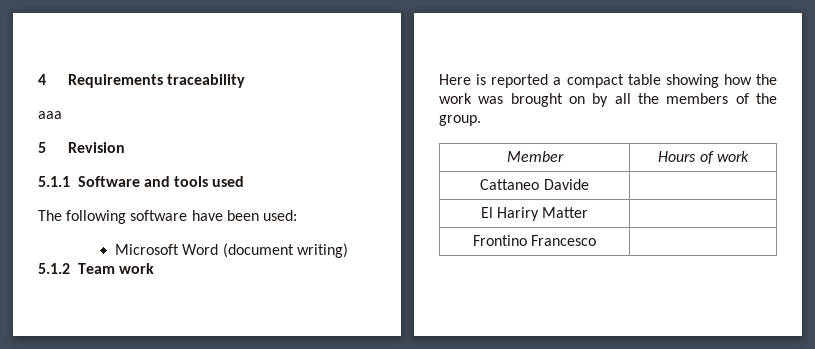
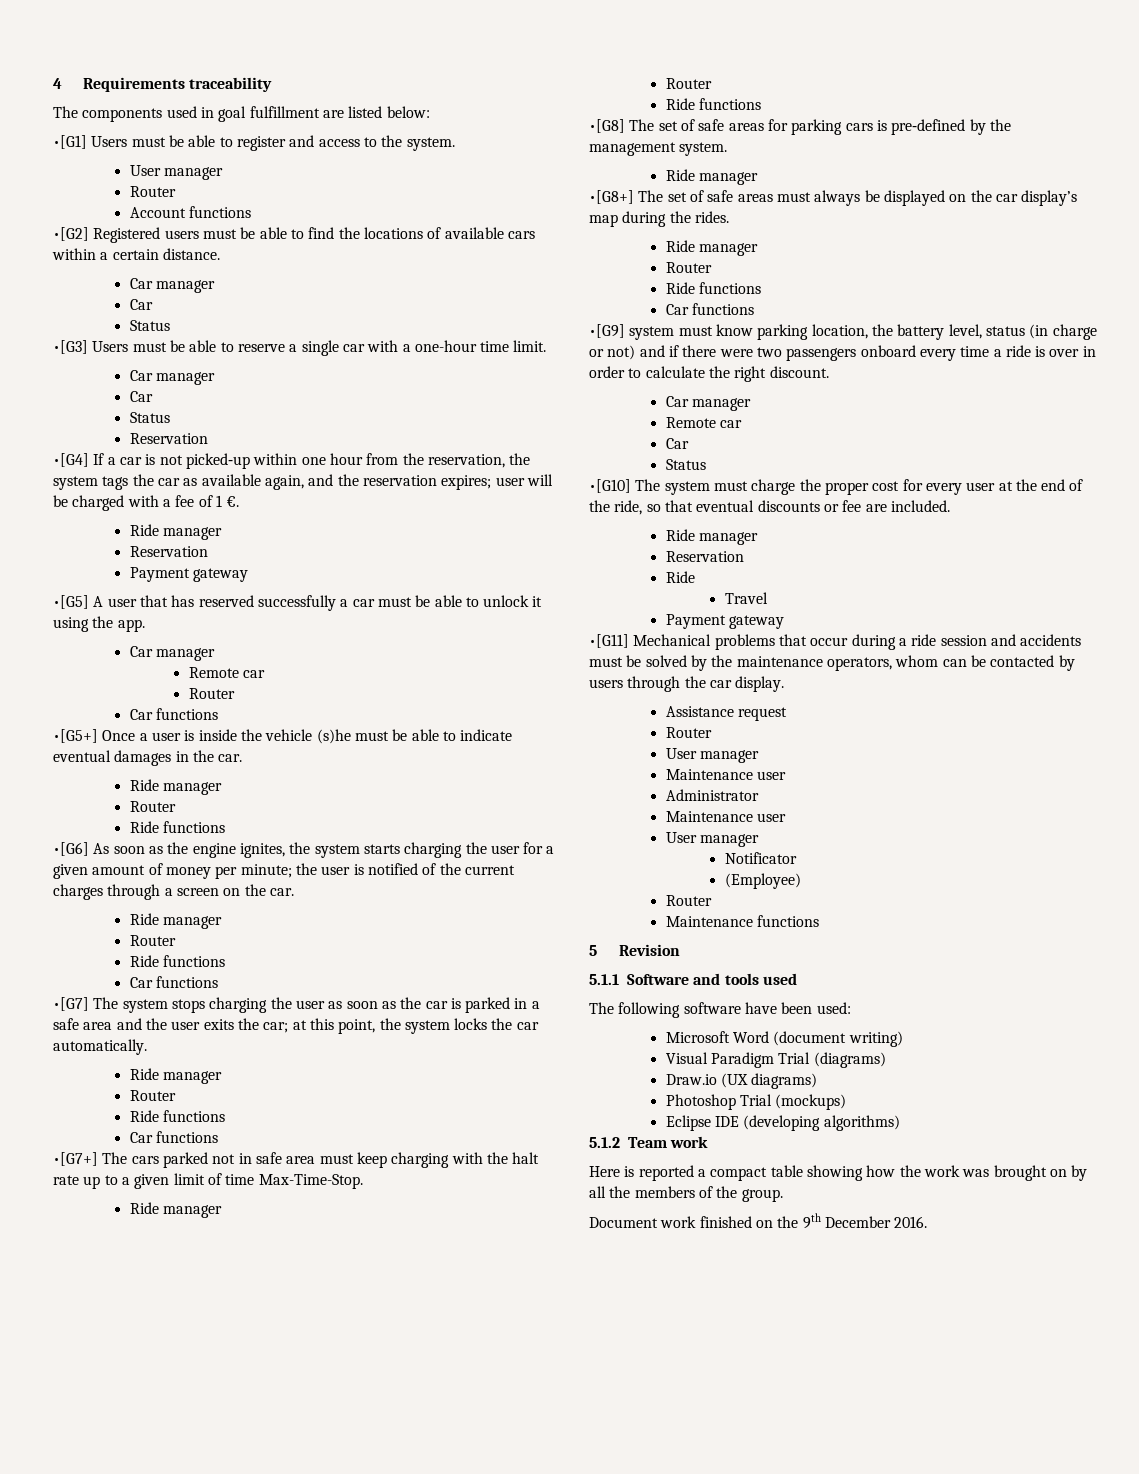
[38,111,62,119] aaa -> [53,106,430,122] [53,135,455,151] [129,165,224,180] [129,186,176,197] [129,206,252,218] [53,227,535,243] [52,248,220,260] [129,278,216,293] [129,299,153,310] [129,320,170,331] [53,340,547,356] [129,370,216,385] [129,391,153,402] [129,412,170,423] [129,433,208,444] [53,453,531,469] [53,474,553,490] [53,495,240,511] [129,524,223,540] [129,546,208,557] [129,567,249,582] [53,595,543,611] [53,616,145,632] [129,646,216,661] [188,667,266,678] [188,688,235,699] [129,708,219,720] [53,729,513,744] [53,750,243,766] [129,779,223,795] [129,801,176,812] [129,821,226,833] [53,842,555,858] [53,863,515,879] [53,884,294,900] [129,913,223,929] [129,935,176,946] [129,955,226,967] [129,976,219,988] [53,997,540,1013] [53,1018,539,1034] [53,1039,147,1055] [129,1068,223,1084] [129,1090,176,1101] [129,1110,226,1122] [129,1131,219,1143] [53,1152,540,1168] [53,1173,363,1189] [129,1202,223,1218] [665,78,712,89] [665,98,762,110] [589,119,1011,135] [589,142,728,156] [665,169,759,185] [589,190,1078,206] [589,211,729,227] [665,240,759,256] [665,262,712,273] [665,282,762,294] [665,303,755,315] [589,324,1097,340] [589,345,1096,361] [589,366,829,382] [665,396,752,411] [665,417,743,428] [665,438,689,449] [665,459,706,470] [589,479,1084,495] [589,500,950,515] [665,529,759,545] [665,551,744,562] [665,571,695,583] [724,592,768,604] [665,614,785,629] [589,634,1082,650] [589,655,1075,671] [589,676,785,692] [665,706,788,721] [665,727,712,738] [665,748,760,763] [665,769,787,780] [665,789,759,801] [665,811,787,822] [665,832,760,847] [724,852,797,864] [724,873,801,889] [665,895,712,906] [665,915,820,927] The components used in goal fulfillment are listed below: // •[G1] Users must be able to register and access to the system. // User manager // Router // Account functions // •[G2] Registered users must be able to find the locations of available cars within a certain distance. // Car manager // Car // Status // •[G3] Users must be able to reserve a single car with a one-hour time limit. // Car manager // Car // Status // Reservation // •[G4] If a car is not picked‐up within one hour from the reservation, the system tags the car as available again, and the reservation expires; user will be charged with a fee of 1 €. // Ride manager // Reservation // Payment gateway // •[G5] A user that has reserved successfully a car must be able to unlock it using the app. // Car manager // Remote car // Router // Car functions // •[G5+] Once a user is inside the vehicle (s)he must be able to indicate eventual damages in the car. // Ride manager // Router // Ride functions // •[G6] As soon as the engine ignites, the system starts charging the user for a given amount of money per minute; the user is notified of the current charges through a screen on the car. // Ride manager // Router // Ride functions // Car functions // •[G7] The system stops charging the user as soon as the car is parked in a safe area and the user exits the car; at this point, the system locks the car automatically. // Ride manager // Router // Ride functions // Car functions // •[G7+] The cars parked not in safe area must keep charging with the halt rate up to a given limit of time Max-Time-Stop. // Ride manager // Router // Ride functions // •[G8] The set of safe areas for parking cars is pre‐defined by the management system. // Ride manager // •[G8+] The set of safe areas must always be displayed on the car display’s map during the rides. // Ride manager // Router // Ride functions // Car functions // •[G9] system must know parking location, the battery level, status (in charge or not) and if there were two passengers onboard every time a ride is over in order to calculate the right discount. // Car manager // Remote car // Car // Status // •[G10] The system must charge the proper cost for every user at the end of the ride, so that eventual discounts or fee are included. // Ride manager // Reservation // Ride // Travel // Payment gateway // •[G11] Mechanical problems that occur during a ride session and accidents must be solved by the maintenance operators, whom can be contacted by users through the car display. // Assistance request // Router // User manager // Maintenance user // Administrator // Maintenance user // User manager // Notificator // (Employee) // Router // Maintenance functions
(348, 250) none -> [665,1052,886,1068] [665,1073,818,1089] [665,1094,847,1110] [665,1115,900,1131] // Visual Paradigm Trial (diagrams) // Draw.io (UX diagrams) // Photoshop Trial (mockups) // Eclipse IDE (developing algorithms)
[506,151,564,162] [658,151,749,164] [480,179,589,190] [480,207,589,221] [472,235,597,246] // Member | Hours of work // Cattaneo Davide | // El Hariry Matter | // Frontino Francesco | -> [589,1213,928,1229] // Document work finished on the 9th December 2016.

